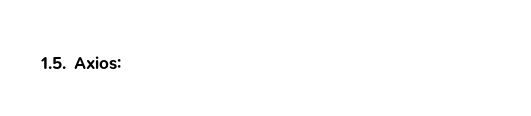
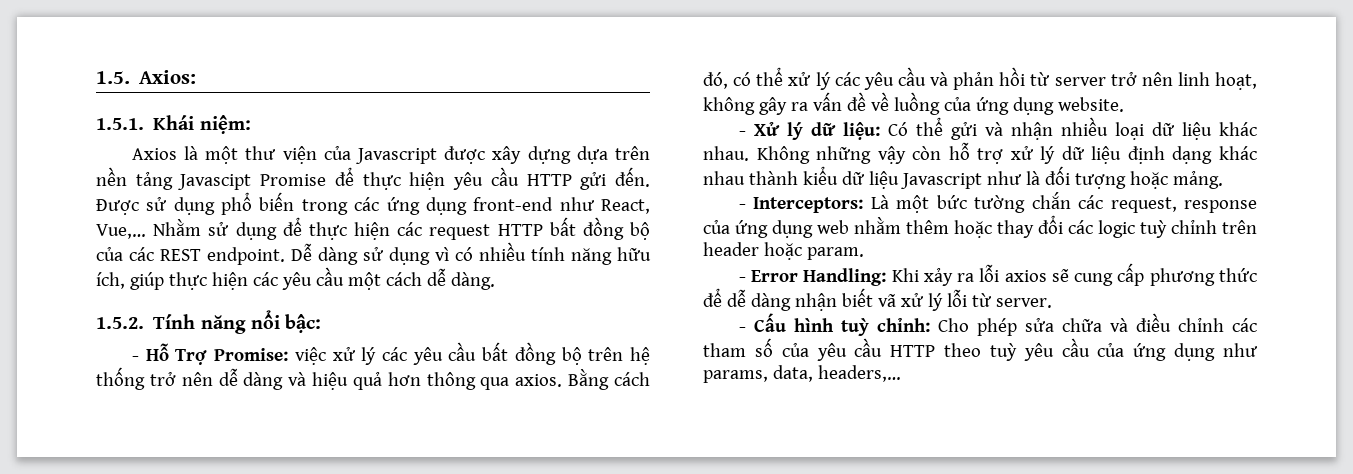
(121, 63) none -> [96,115,251,134] [131,146,651,164] [96,167,651,190] [96,192,651,215] [96,217,651,240] [96,242,651,265] [96,267,495,290] [96,310,322,334] [131,342,650,365] [96,367,650,390] [703,67,1257,90] [703,92,1124,115] [738,117,1257,140] [703,142,1257,164] [703,166,1223,189] [738,191,1257,213] [703,215,1257,238] [703,242,864,260] [738,263,1257,286] [703,288,1052,311] [738,313,1257,336] [703,338,1258,361] [703,365,901,383] // 1.5.1. Khái niệm: // Axios là một thư viện của Javascript được xây dựng dựa trên nền tảng Javascipt Promise để thực hiện yêu cầu HTTP gửi đến. Được sử dụng phổ biến trong các ứng dụng front-end như React, Vue,… Nhằm sử dụng để thực hiện các request HTTP bất đồng bộ của các REST endpoint. Dễ dàng sử dụng vì có nhiều tính năng hữu ích, giúp thực hiện các yêu cầu một cách dễ dàng. // 1.5.2. Tính năng nổi bậc: // - Hỗ Trợ Promise: việc xử lý các yêu cầu bất đồng bộ trên hệ thống trở nên dễ dàng và hiệu quả hơn thông qua axios. Bằng cách đó, có thể xử lý các yêu cầu và phản hồi từ server trở nên linh hoạt, không gây ra vấn đề về luồng của ứng dụng website. // - Xử lý dữ liệu: Có thể gửi và nhận nhiều loại dữ liệu khác nhau. Không những vậy còn hỗ trợ xử lý dữ liệu định dạng khác nhau thành kiểu dữ liệu Javascript như là đối tượng hoặc mảng. // - Interceptors: Là một bức tường chắn các request, response của ứng dụng web nhằm thêm hoặc thay đổi các logic tuỳ chỉnh trên header hoặc param. // - Error Handling: Khi xảy ra lỗi axios sẽ cung cấp phương thức để dễ dàng nhận biết vã xử lý lỗi từ server. // - Cấu hình tuỳ chỉnh: Cho phép sửa chữa và điều chỉnh các tham số của yêu cầu HTTP theo tuỳ yêu cầu của ứng dụng như params, data, headers,…

